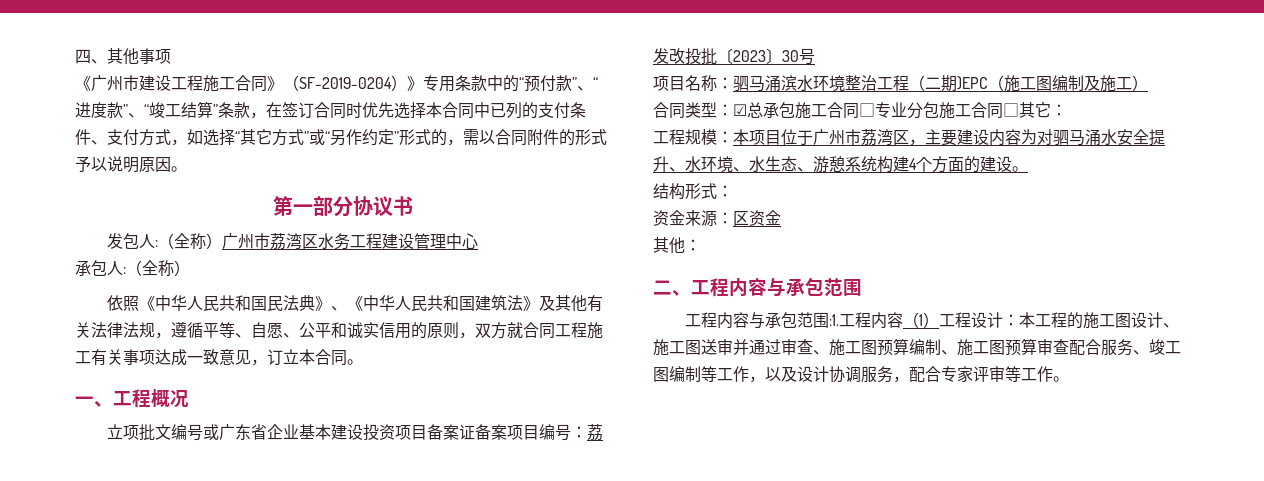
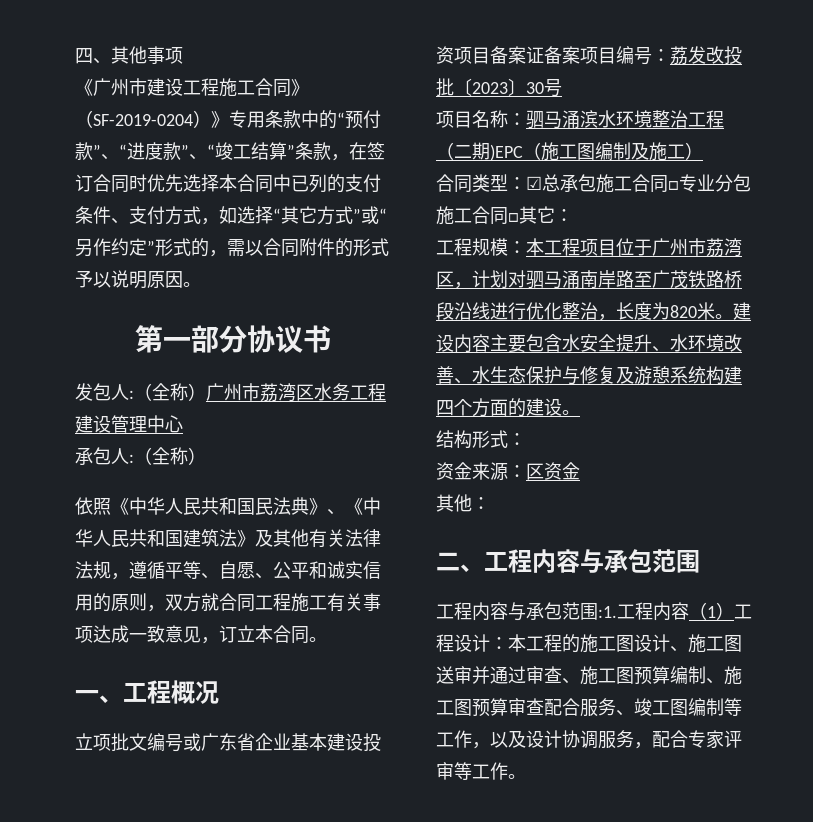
(749, 137) none -> [544,238,580,256] 工程
[925,129,1101,146] 主要建设内容为对驷马涌 -> [472,270,742,289] [436,302,751,321] [436,334,562,353] 计划对驷马涌南岸路至广茂铁路桥段沿线进行优化整治，长度为820米。建设内容主要包含
(733, 164) none -> [724,334,742,352] [436,366,454,384] 改善
[797,167,813,172] 、 -> [526,366,634,385] 保护与修复及
[909,158,917,170] 4 -> [436,400,454,416] 四

